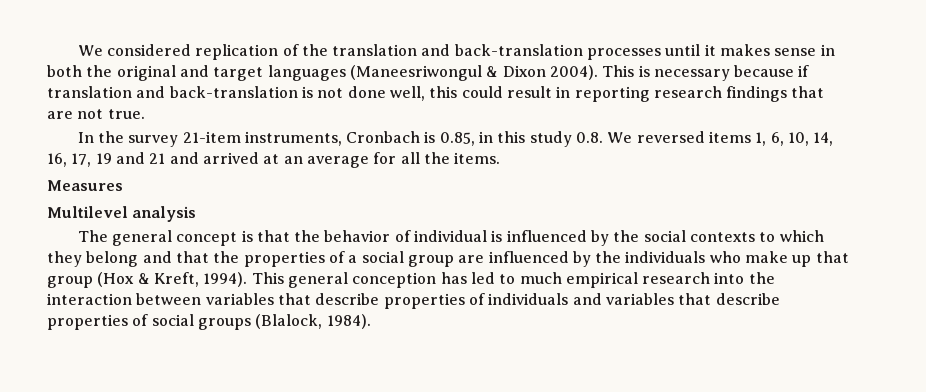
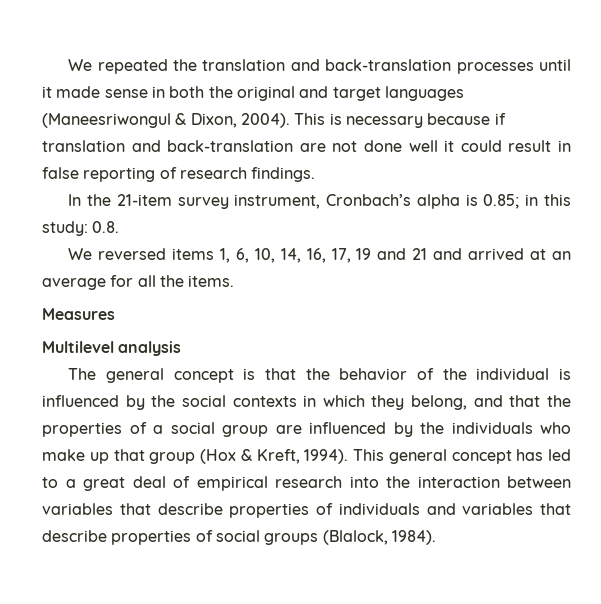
[77,44,299,60] We considered replication of -> [68,59,168,74] We repeated
[720,44,771,56] makes -> [56,86,101,98] made
[502,65,546,77] Dixon -> [190,113,237,128] Dixon,
[301,86,313,98] is -> [299,143,326,152] are
[389,86,458,101] well, this -> [408,140,455,152] well it
[574,86,825,102] [47,109,145,119] [77,131,475,147] reporting research findings that are not true. // In the survey 21-item instruments, Cronbach is 0.85, -> [42,167,316,182] [68,194,520,209] false reporting of research findings. // In the 21-item survey instrument, Cronbach’s alpha is 0.85;
[529,131,572,147] study -> [42,221,88,236] study:
(604, 137) none -> (120, 227) //
(411, 236) none -> [442,368,467,380] the
[759,232,776,242] to -> [303,395,317,407] in
[86,251,139,267] belong -> [411,395,468,410] belong,
[352,272,437,288] conception -> [451,450,512,464] concept
[519,272,562,284] much -> [65,476,190,491] a great deal of

